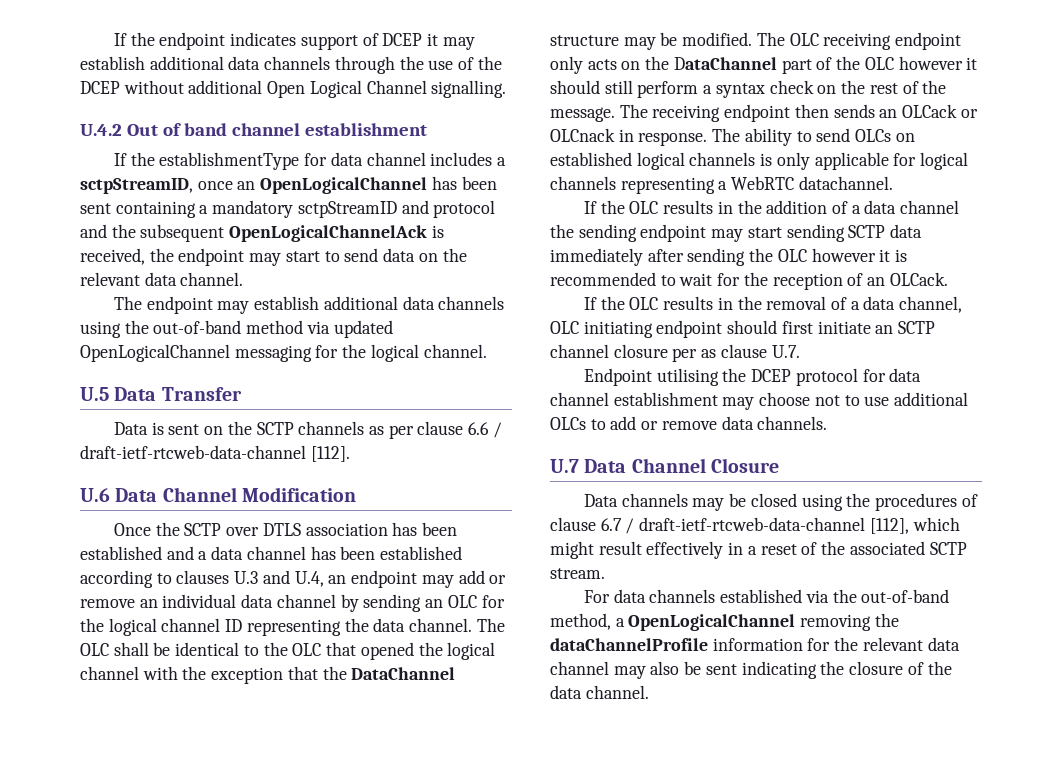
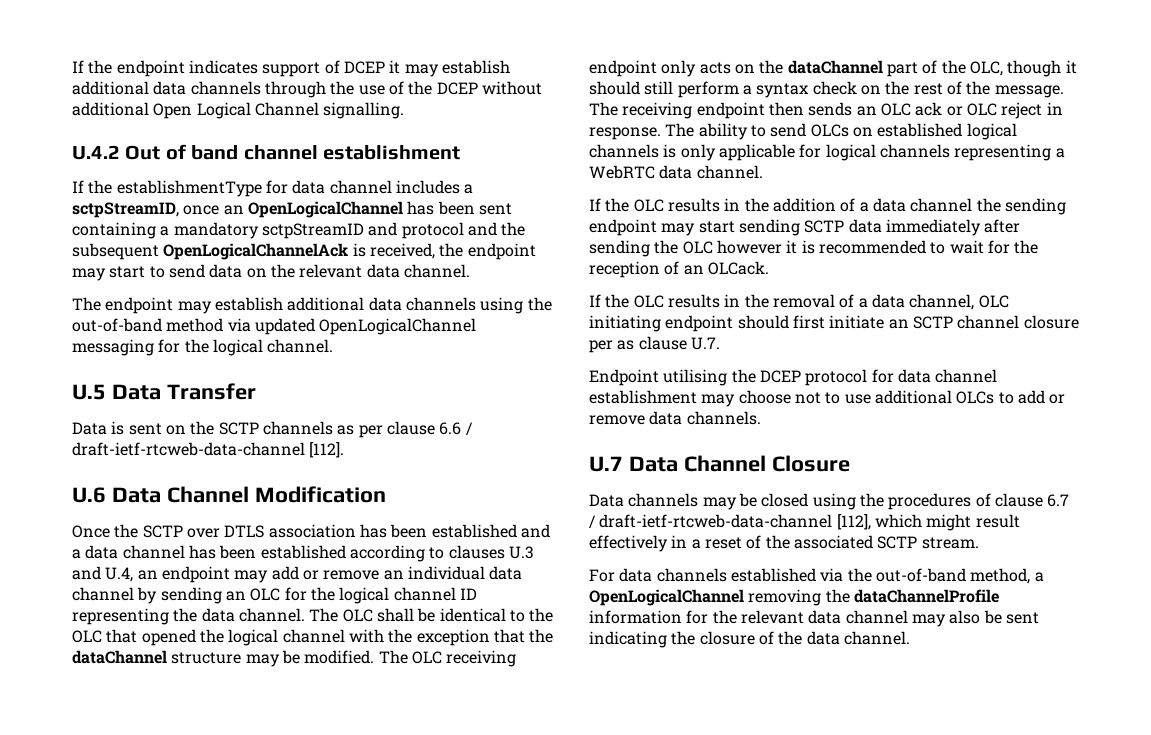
[351,667,456,680] DataChannel -> [72,650,167,664] dataChannel
[673,57,777,70] DataChannel -> [787,60,883,74] dataChannel
[864,56,963,70] OLC however -> [969,60,1062,77] OLC, though
[902,104,978,118] [550,128,615,142] OLCack or OLCnack -> [880,102,1043,119] OLC ack or OLC reject
[798,176,893,190] datachannel. -> [659,165,763,179] data channel.

